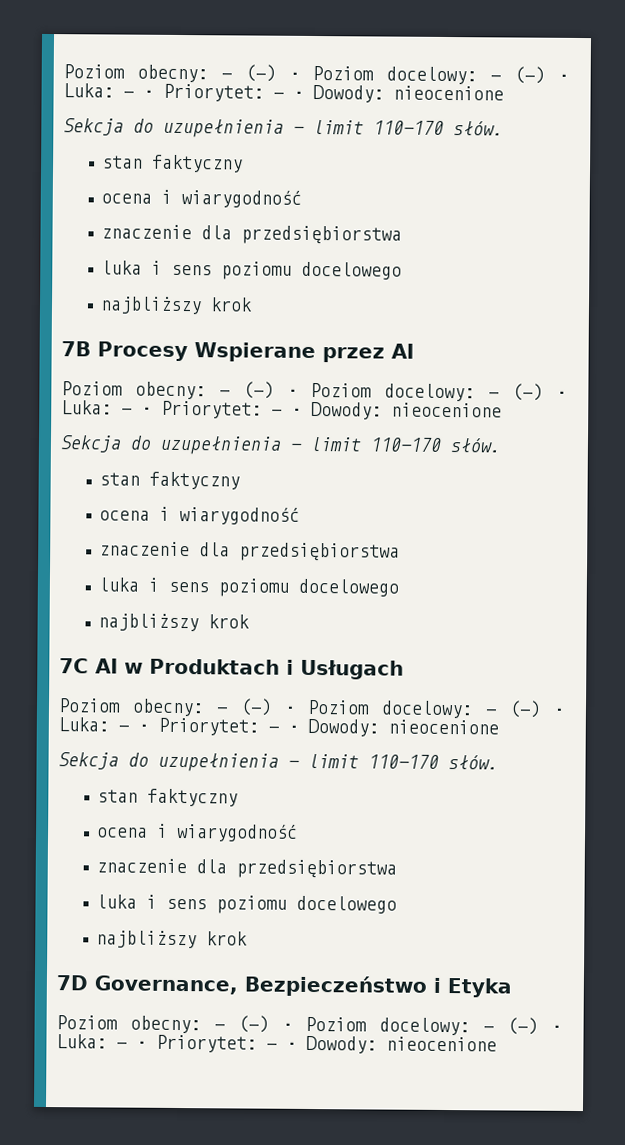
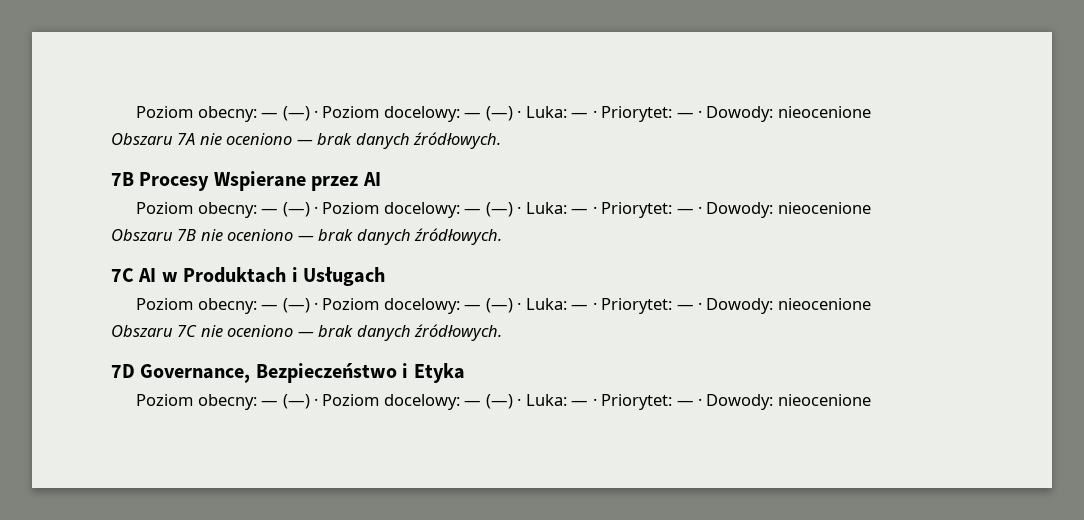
[63,118,504,138] [102,154,244,173] [101,189,303,208] [101,224,403,245] [101,260,403,280] [100,296,254,315] Sekcja do uzupełnienia — limit 110–170 słów. // stan faktyczny // ocena i wiarygodność // znaczenie dla przedsiębiorstwa // luka i sens poziomu docelowego // najbliższy krok -> [111,132,502,149] Obszaru 7A nie oceniono — brak danych źródłowych.
[60,435,502,455] [99,471,241,490] [99,506,301,525] [99,541,401,562] [98,577,400,597] [98,613,251,632] Sekcja do uzupełnienia — limit 110–170 słów. // stan faktyczny // ocena i wiarygodność // znaczenie dla przedsiębiorstwa // luka i sens poziomu docelowego // najbliższy krok -> [111,228,503,245] Obszaru 7B nie oceniono — brak danych źródłowych.
[58,752,499,772] [97,788,239,807] [97,823,299,842] [96,858,398,879] [96,894,398,914] [96,930,249,949] Sekcja do uzupełnienia — limit 110–170 słów. // stan faktyczny // ocena i wiarygodność // znaczenie dla przedsiębiorstwa // luka i sens poziomu docelowego // najbliższy krok -> [111,324,503,341] Obszaru 7C nie oceniono — brak danych źródłowych.

